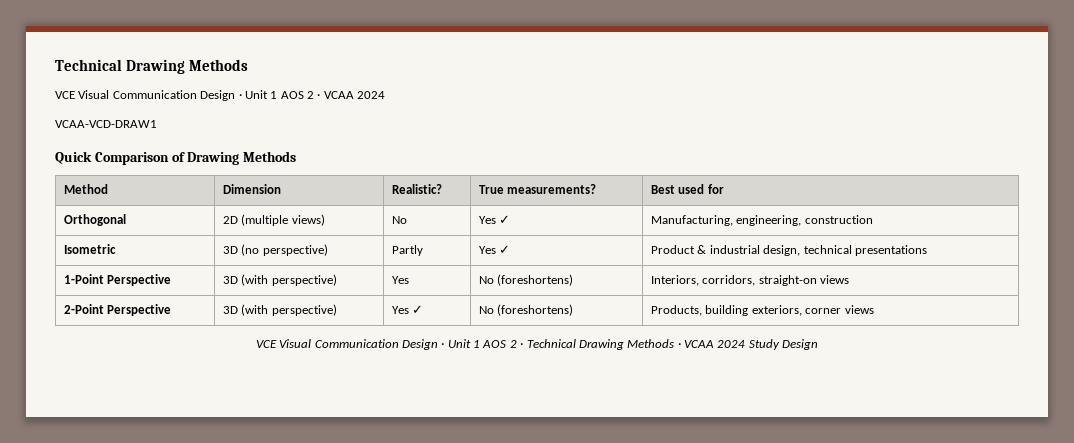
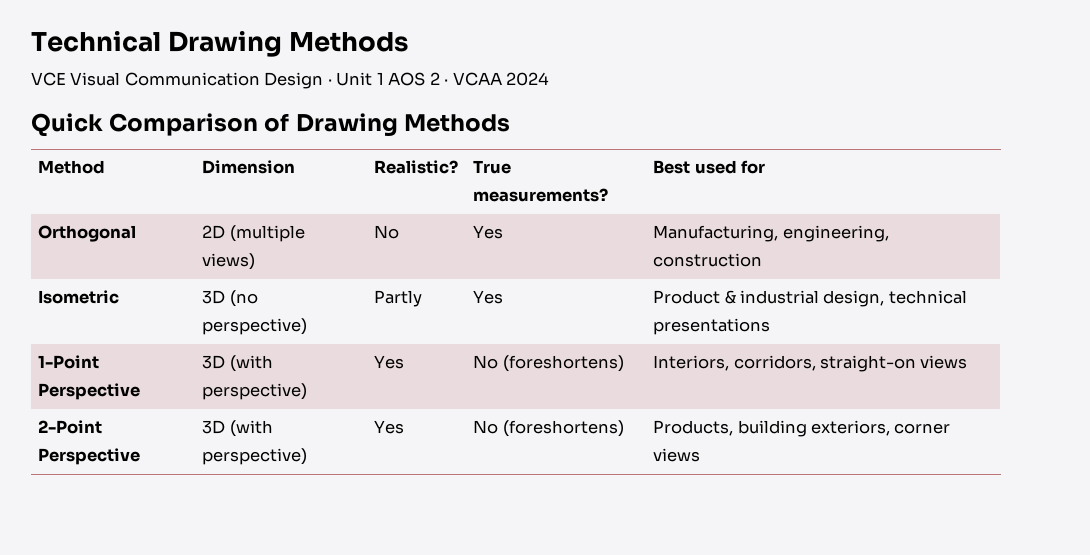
[55,120,157,128] // VCAA-VCD-DRAW1 -> (550, 79) none
[499,215,511,224] ✓ -> (504, 232) none
[499,245,511,254] ✓ -> (504, 297) none
[412,305,424,314] ✓ -> (405, 427) none
[255,339,819,350] // VCE Visual Communication Design · Unit 1 AOS 2 · Technical Drawing Methods · VCAA 2024 Study Design -> (701, 455) none

